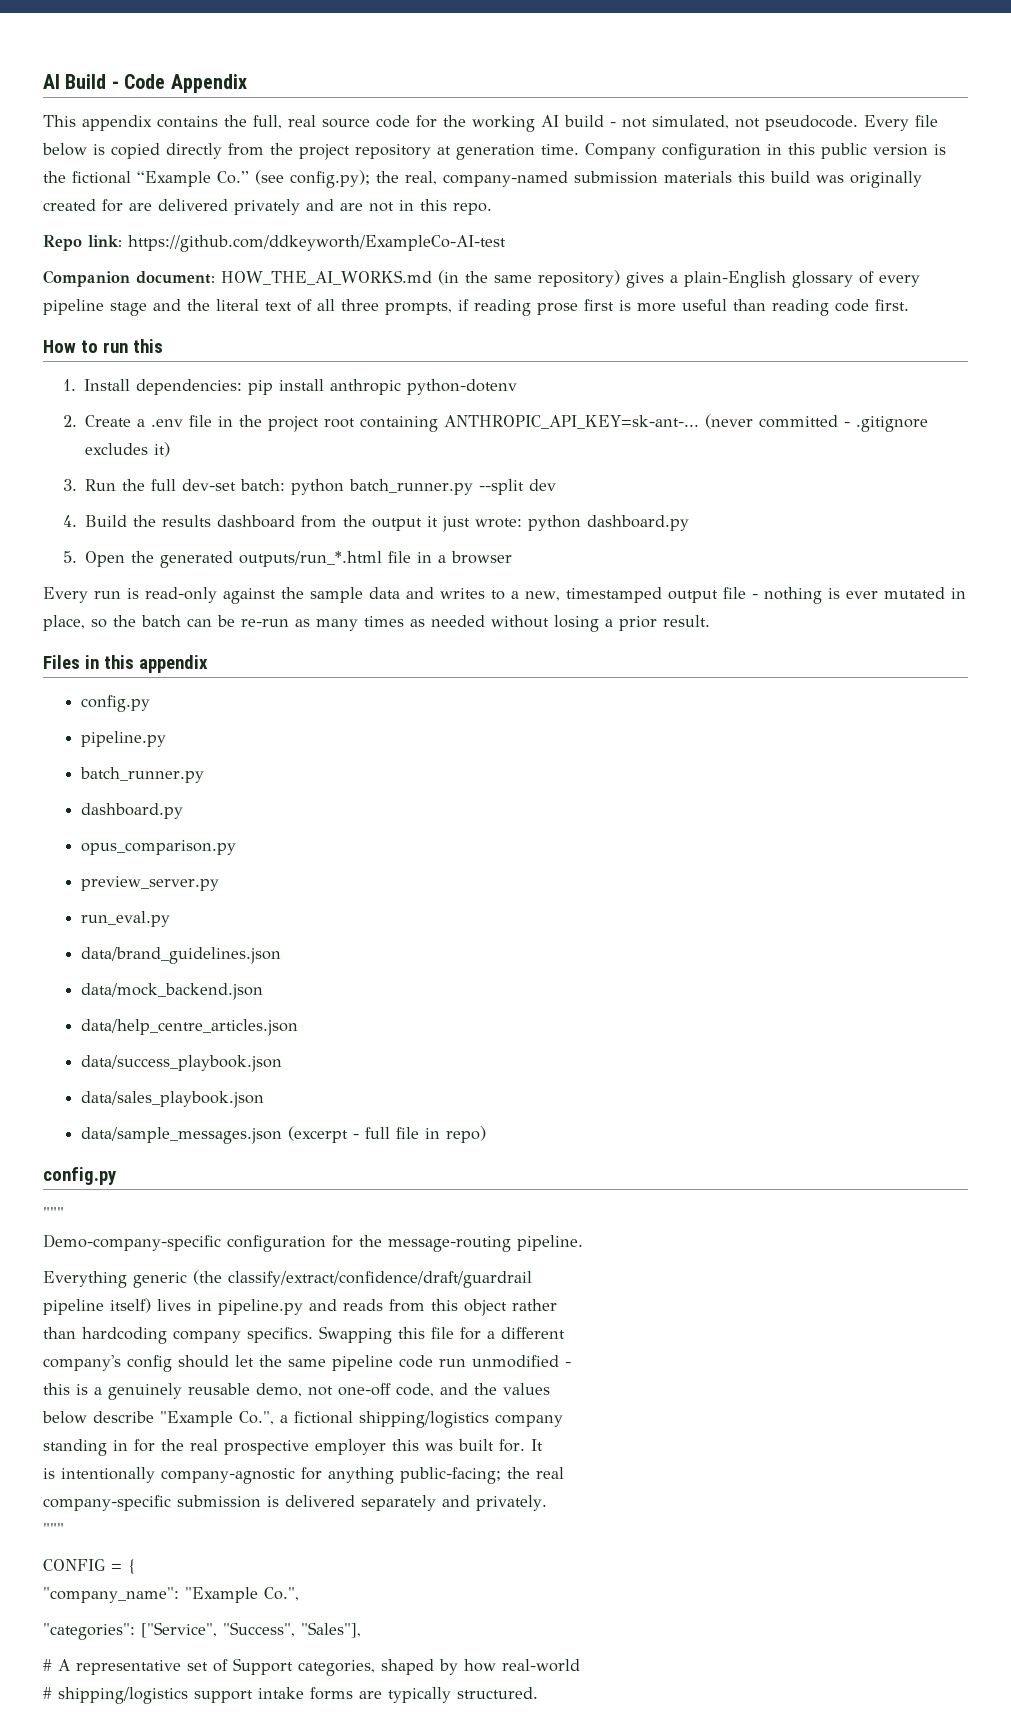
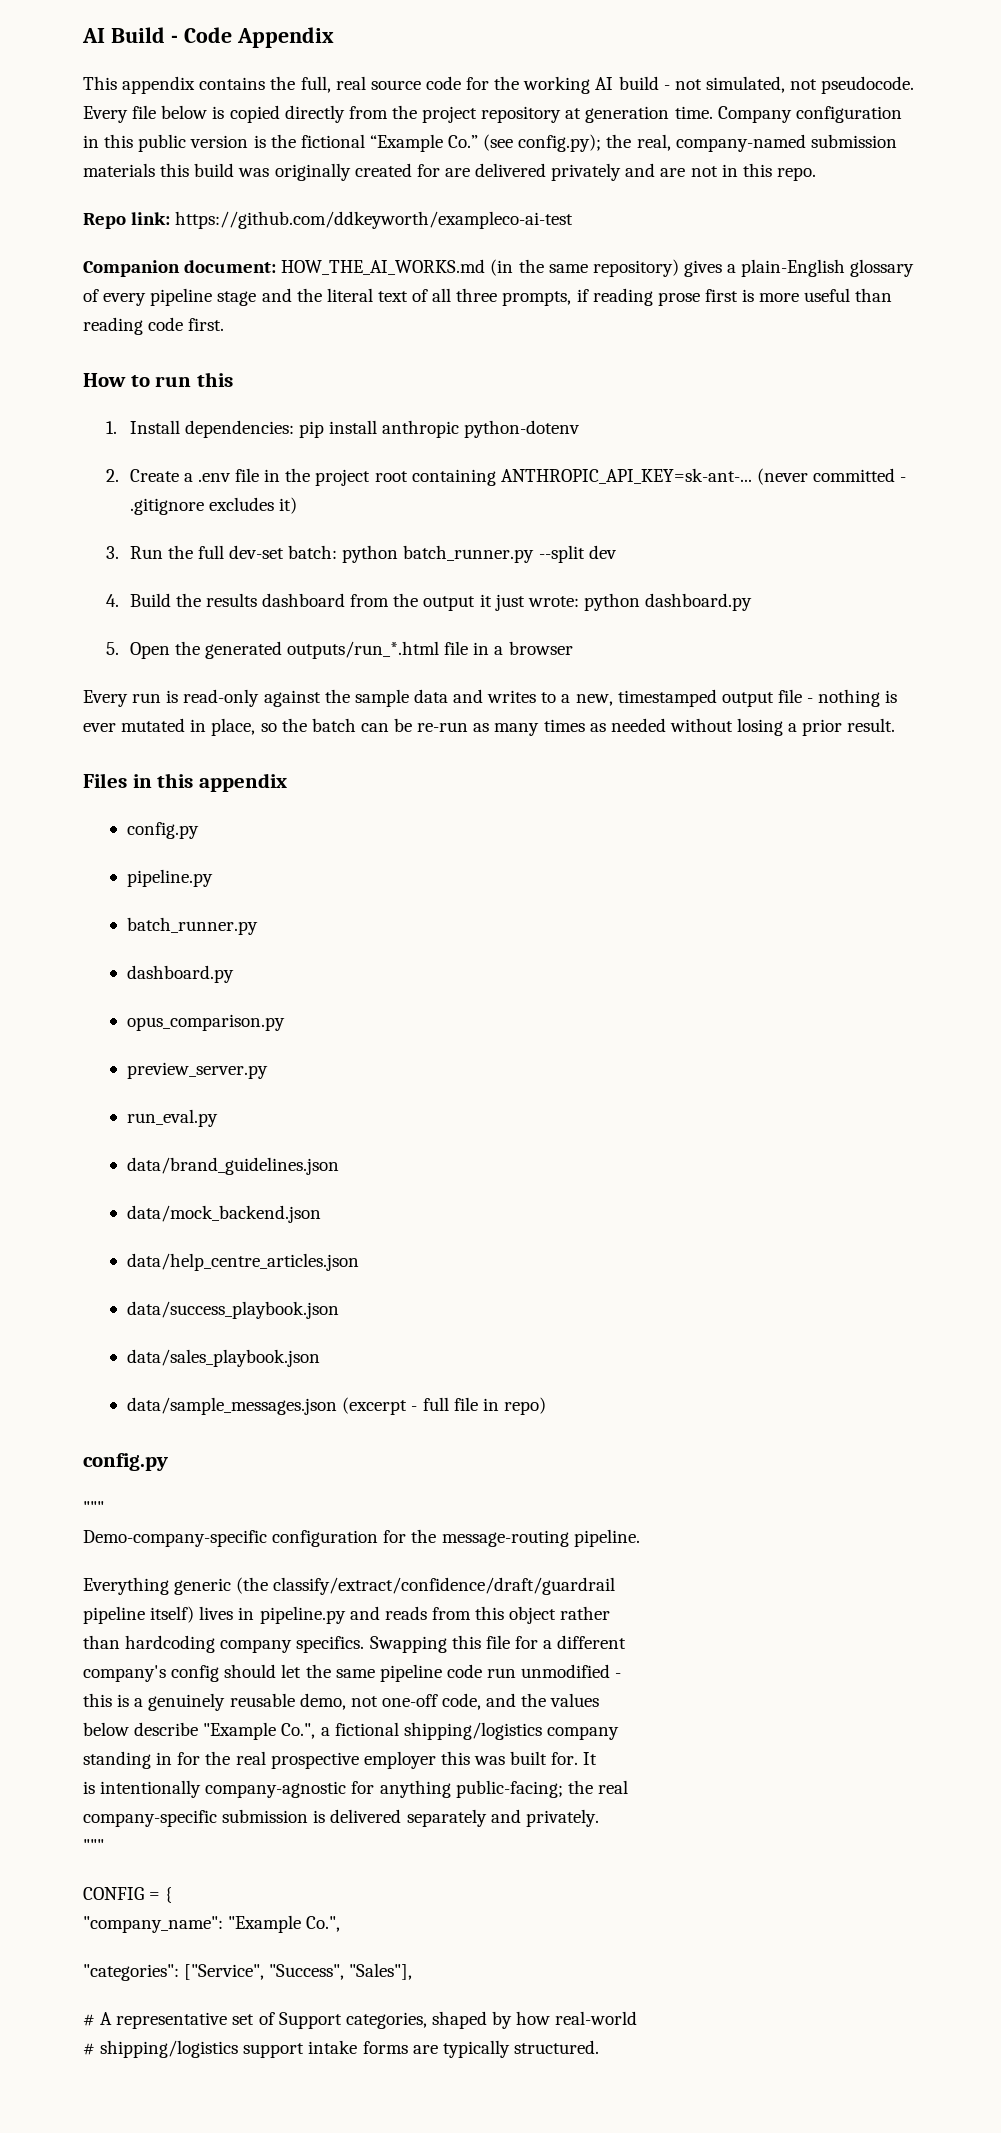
[128,235,506,252] https://github.com/ddkeyworth/ExampleCo-AI-test -> [175,211,574,229] https://github.com/ddkeyworth/exampleco-ai-test

